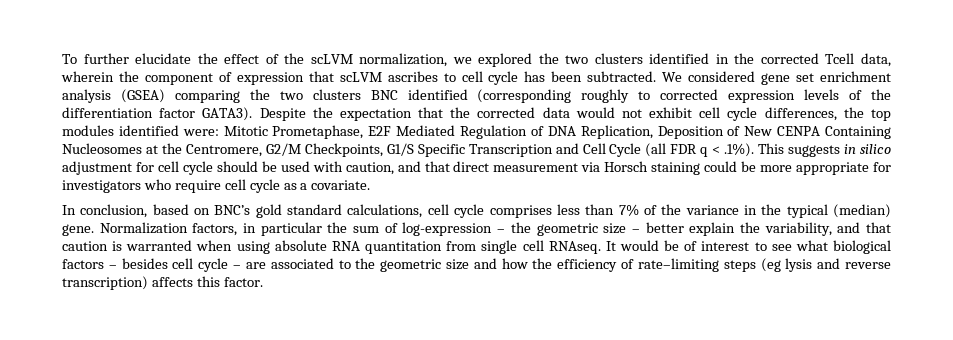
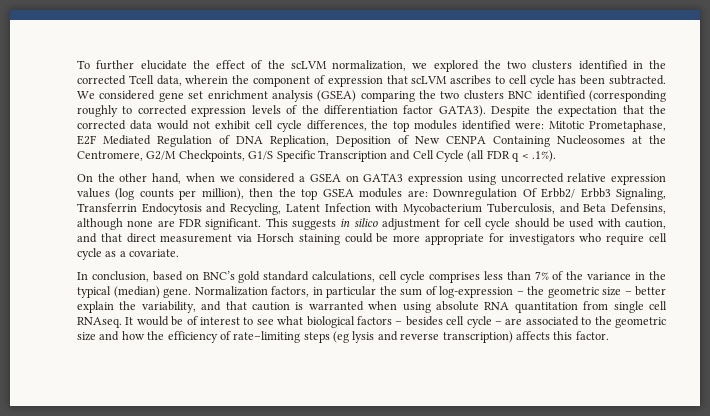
(755, 150) none -> [77,173,666,185] [77,188,666,200] [77,203,667,215] [77,218,262,230] // On the other hand, when we considered a GSEA on GATA3 expression using uncorrected relative expression values (log counts per million), then the top GSEA modules are: Downregulation Of Erbb2/ Erbb3 Signaling, Transferrin Endocytosis and Recycling, Latent Infection with Mycobacterium Tuberculosis, and Beta Defensins, although none are FDR significant.

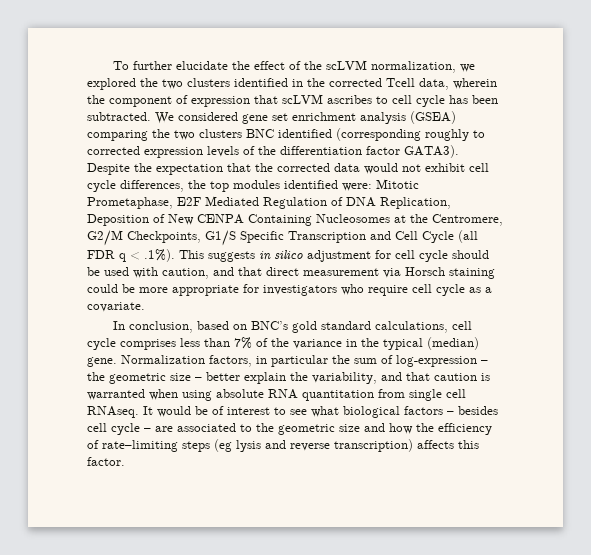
[77,173,666,185] [77,188,666,200] [77,203,667,215] [77,218,262,230] // On the other hand, when we considered a GSEA on GATA3 expression using uncorrected relative expression values (log counts per million), then the top GSEA modules are: Downregulation Of Erbb2/ Erbb3 Signaling, Transferrin Endocytosis and Recycling, Latent Infection with Mycobacterium Tuberculosis, and Beta Defensins, although none are FDR significant. -> (175, 255) none

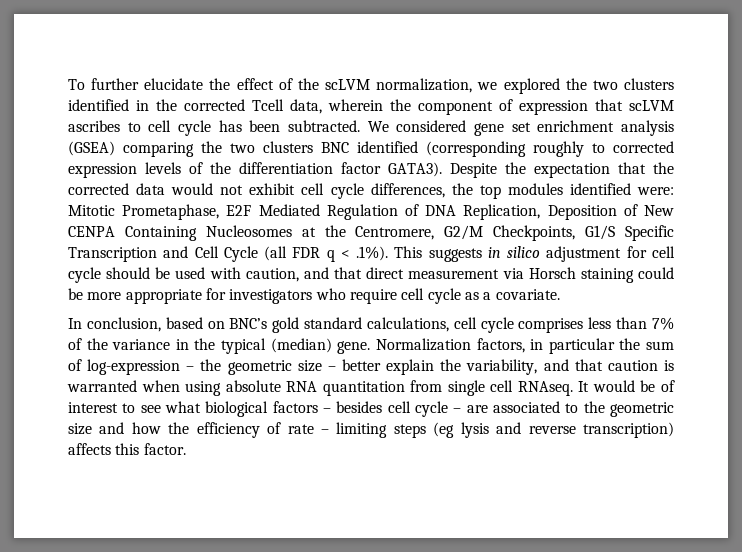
[102,440,178,452] rate–limiting -> [287,422,388,438] rate – limiting

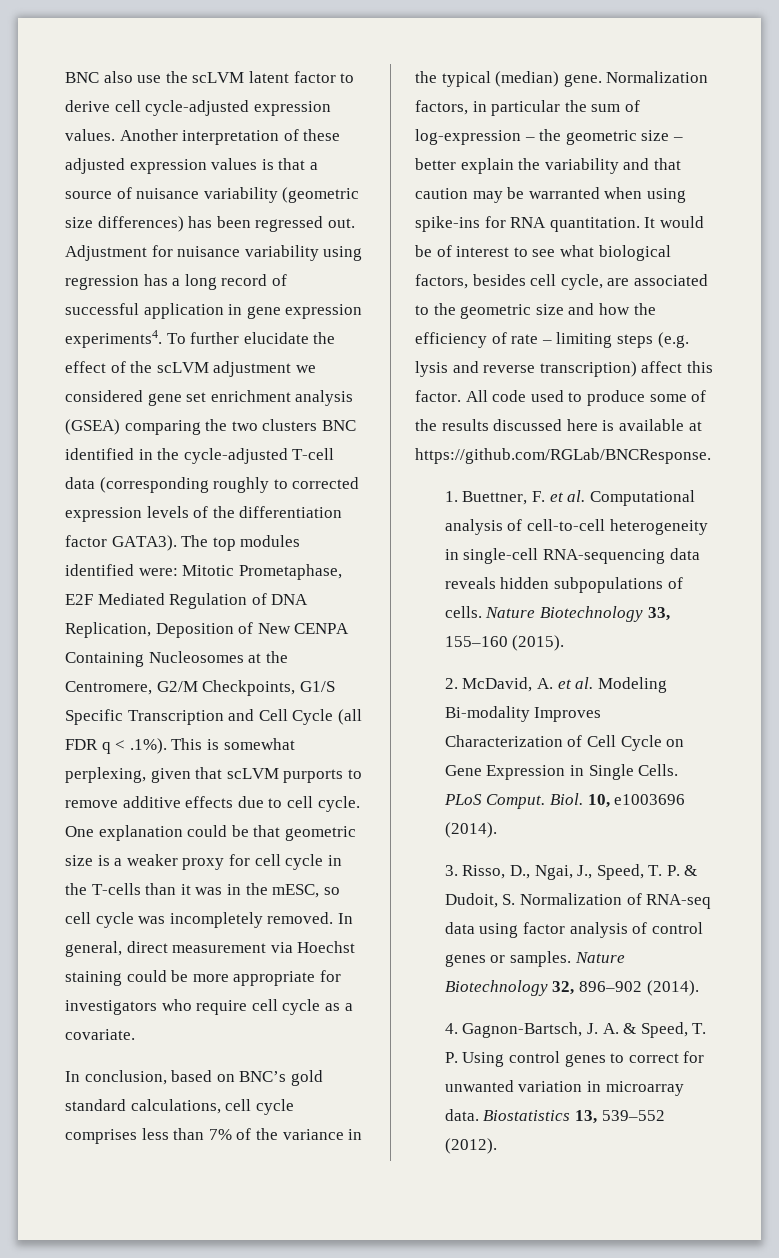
(68, 84) none -> [65,71,355,83] [65,100,331,116] [65,129,341,145] [65,158,318,174] [65,187,360,203] [65,216,355,232] [65,245,363,261] [65,274,287,290] [65,303,363,319] [65,330,162,348] BNC also use the scLVM latent factor to derive cell cycle-adjusted expression values. Another interpretation of these adjusted expression values is that a source of nuisance variability (geometric size differences) has been regressed out. Adjustment for nuisance variability using regression has a long record of successful application in gene expression experiments4.
[376,78,674,94] [68,99,674,115] [68,120,389,136] normalization, we explored the two clusters identified in the corrected Tcell data, wherein the component of expression that scLVM ascribes to cell cycle has been subtracted. We -> [213,361,316,377] adjustment we
(418, 147) none -> [138,448,335,464] [65,477,95,489] in the cycle-adjusted T-cell data
[450,162,674,178] [68,183,473,199] Despite the expectation that the corrected data would not exhibit cell cycle differences, the -> [181,535,209,547] The
[428,246,675,262] [68,267,363,283] suggests in silico adjustment for cell cycle should be used with caution, and that -> [206,738,295,750] [65,767,362,783] [65,796,360,812] [65,825,356,841] [65,854,342,870] [65,883,340,898] [65,912,353,928] [65,941,122,957] is somewhat perplexing, given that scLVM purports to remove additive effects due to cell cycle. One explanation could be that geometric size is a weaker proxy for cell cycle in the T-cells than it was in the mESC, so cell cycle was incompletely removed. In general,
[528,267,576,279] Horsch -> [297,941,356,953] Hoechst
[466,359,538,375] variability, -> [544,158,619,174] variability
[664,360,674,371] is -> [472,187,525,203] may be
[225,380,573,396] absolute RNA quantitation from single cell RNAseq. -> [415,216,640,232] spike-ins for RNA quantitation.
[272,401,462,417] factors – besides cell cycle – -> [415,274,603,290] factors, besides cell cycle,
[433,422,455,438] (eg -> [657,332,689,348] (e.g.
[68,443,111,455] affects -> [641,361,683,373] affect
(186, 449) none -> [465,390,707,406] [415,419,702,431] [415,448,711,464] [444,490,695,506] [444,519,708,535] [444,548,700,564] [444,577,683,593] [444,606,670,622] [444,635,565,651] [444,677,667,693] [444,706,602,722] [444,735,685,751] [444,764,679,780] [443,793,686,809] [444,822,497,838] [444,864,698,880] [444,893,712,909] [444,922,703,938] [444,951,625,967] [444,980,699,996] [444,1022,707,1038] [444,1051,705,1067] [444,1080,684,1096] [444,1109,665,1124] [444,1138,497,1154] All code used to produce some of the results discussed here is available at https://github.com/RGLab/BNCResponse. // 1. Buettner, F. et al. Computational analysis of cell-to-cell heterogeneity in single-cell RNA-sequencing data reveals hidden subpopulations of cells. Nature Biotechnology 33, 155–160 (2015). // 2. McDavid, A. et al. Modeling Bi-modality Improves Characterization of Cell Cycle on Gene Expression in Single Cells. PLoS Comput. Biol. 10, e1003696 (2014). // 3. Risso, D., Ngai, J., Speed, T. P. & Dudoit, S. Normalization of RNA-seq data using factor analysis of control genes or samples. Nature Biotechnology 32, 896–902 (2014). // 4. Gagnon-Bartsch, J. A. & Speed, T. P. Using control genes to correct for unwanted variation in microarray data. Biostatistics 13, 539–552 (2012).

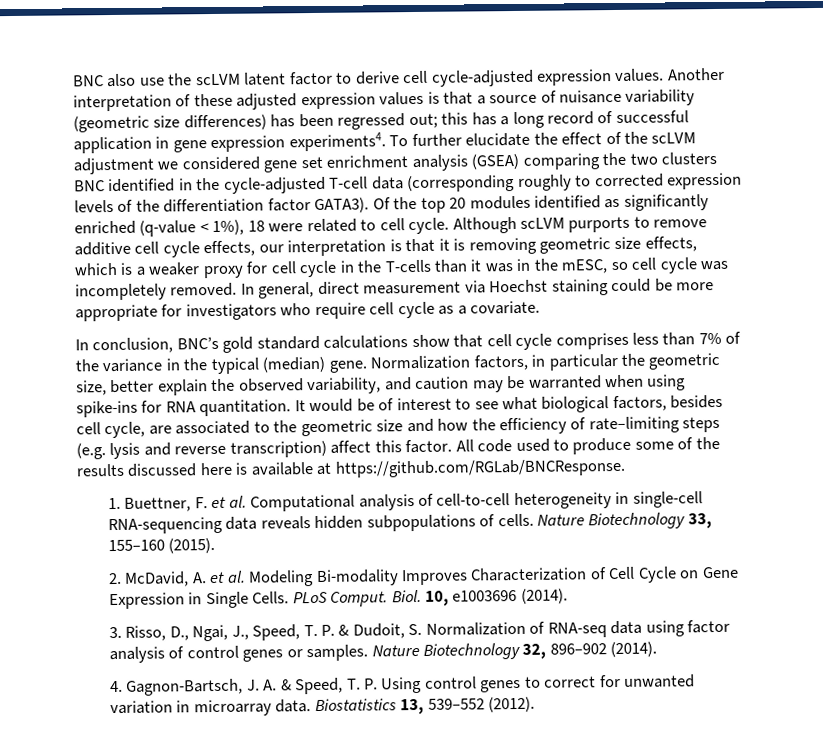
[327,218,355,228] [65,245,363,261] [65,275,139,290] out. Adjustment for nuisance variability using regression -> [408,112,469,129] out; this
[181,535,301,551] [65,564,342,580] [65,593,309,609] [65,622,350,638] [65,651,288,667] [65,680,335,696] [65,709,362,725] [65,738,295,754] [65,767,223,783] The top modules identified were: Mitotic Prometaphase, E2F Mediated Regulation of DNA Replication, Deposition of New CENPA Containing Nucleosomes at the Centromere, G2/M Checkpoints, G1/S Specific Transcription and Cell Cycle (all FDR q < .1%). This is somewhat perplexing, given that -> [372,194,709,213] [74,216,517,237] Of the top 20 modules identified as significantly enriched (q-value < 1%), 18 were related to cell cycle. Although
[185,796,360,812] [65,825,356,841] [65,855,93,866] effects due to cell cycle. One explanation could be that geometric size -> [134,236,697,258] [74,262,118,276] cell cycle effects, our interpretation is that it is removing geometric size effects, which
[171,1070,235,1082] based on -> (174, 345) none
[130,1099,221,1114] calculations, -> [323,334,484,349] calculations show that
[591,100,640,112] [415,129,683,145] [415,158,681,174] sum of log-expression – the geometric size – better explain the variability and that -> [648,352,721,370] [76,377,412,396] geometric size, better explain the observed variability, and
[511,332,613,348] rate – limiting -> [588,416,680,434] rate–limiting

